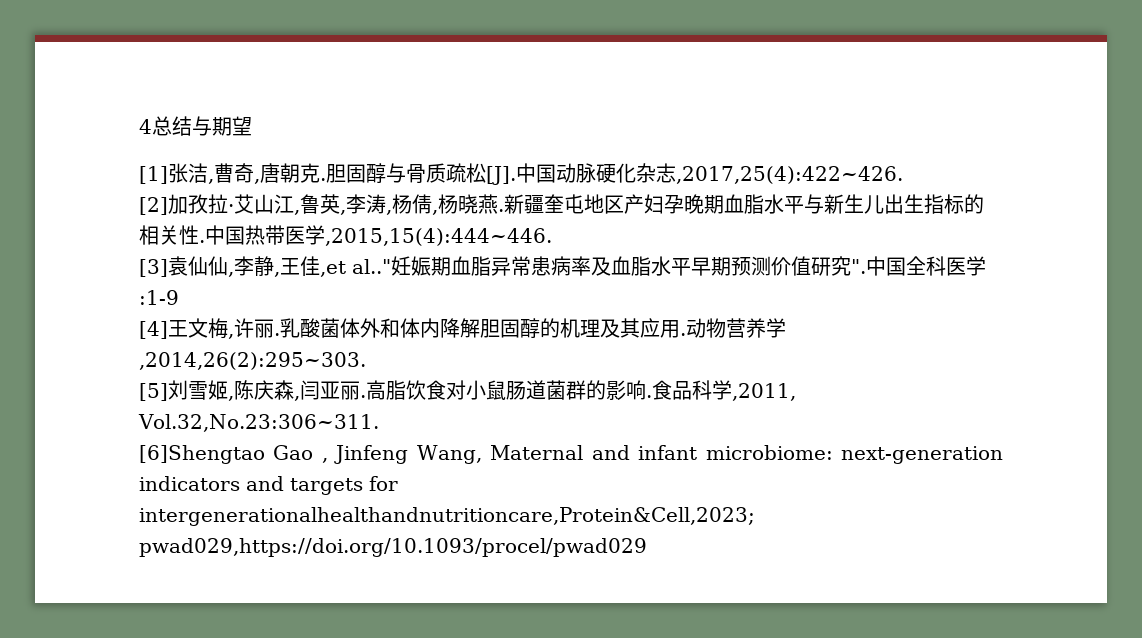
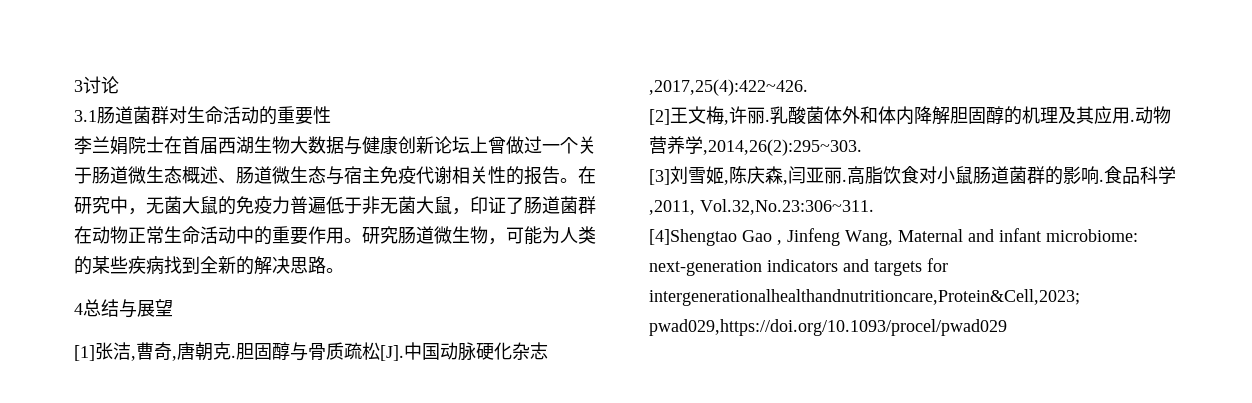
(139, 126) none -> [74,76,119,94] [74,106,331,125] [74,136,596,155] [74,166,596,185] [74,196,596,215] [74,226,596,245] [74,256,344,275] 3讨论 // 3.1肠道菌群对生命活动的重要性 // 李兰娟院士在首届西湖生物大数据与健康创新论坛上曾做过一个关于肠道微生态概述、肠道微生态与宿主免疫代谢相关性的报告。在研究中，无菌大鼠的免疫力普遍低于非无菌大鼠，印证了肠道菌群在动物正常生命活动中的重要作用。研究肠道微生物，可能为人类的某些疾病找到全新的解决思路。 //
[212,117,232,136] 期 -> [137,300,155,317] 展
[168,194,984,215] [139,225,552,246] [139,256,986,277] [139,290,179,305] [139,321,168,339] 加孜拉·艾山江,鲁英,李涛,杨倩,杨晓燕.新疆奎屯地区产妇孕晚期血脂水平与新生儿出生指标的相关性.中国热带医学,2015,15(4):444~446. // [3]袁仙仙,李静,王佳,et al.."妊娠期血脂异常患病率及血脂水平早期预测价值研究".中国全科医学:1-9 // [4] -> (670, 117) none
[139,383,168,401] [5] -> [649,169,670,185] [3]
[139,445,265,464] [6]Shengtao -> [649,229,737,246] [4]Shengtao

